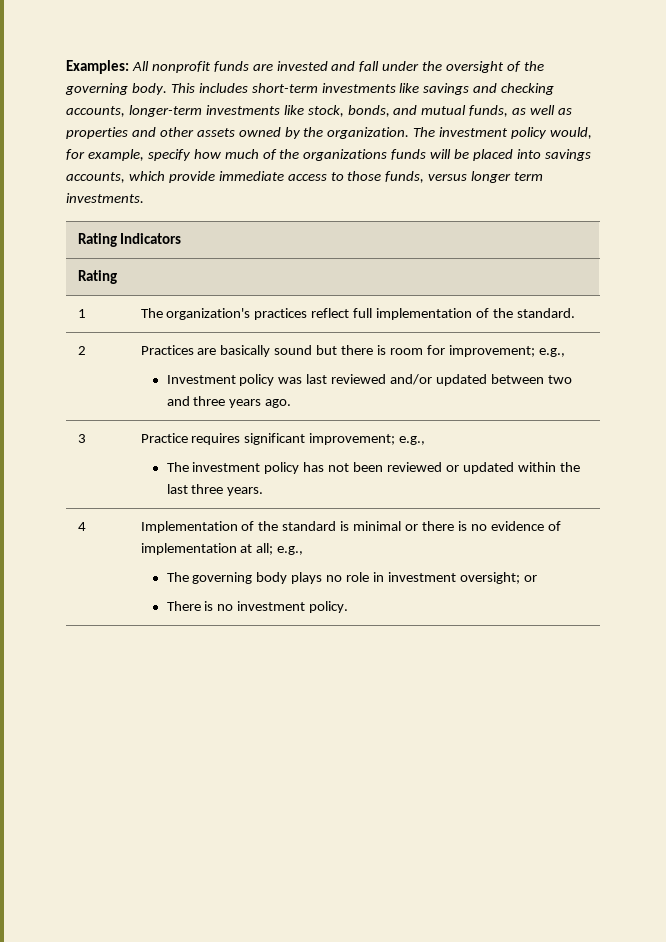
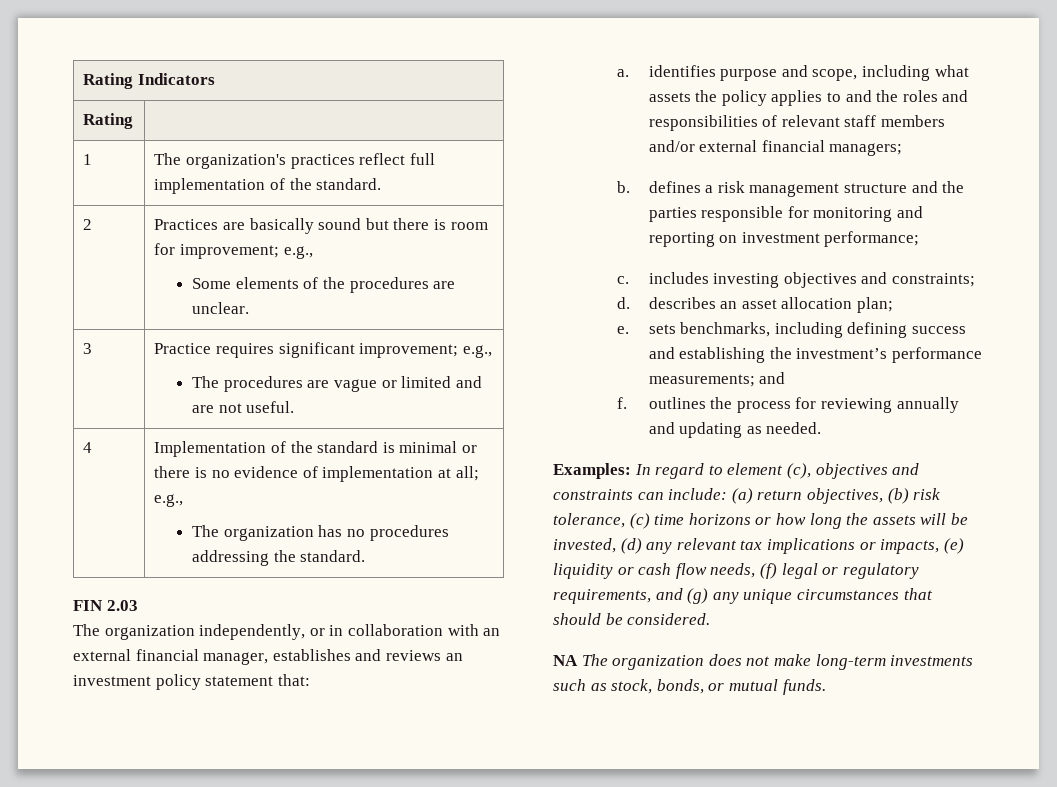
[66,60,544,74] [65,83,555,95] [66,105,573,117] [66,127,593,139] [66,149,591,161] [66,171,544,183] [66,193,144,203] Examples: All nonprofit funds are invested and fall under the oversight of the governing body. This includes short-term investments like savings and checking accounts, longer-term investments like stock, bonds, and mutual funds, as well as properties and other assets owned by the organization. The investment policy would, for example, specify how much of the organizations funds will be placed into savings accounts, which provide immediate access to those funds, versus longer term investments. // -> (83, 81) none
[166,374,572,386] [166,396,292,408] Investment policy was last reviewed and/or updated between two and three years ago. -> [192,277,456,293] [192,302,250,314] Some elements of the procedures are unclear.
[192,462,580,474] [166,484,264,496] investment policy has not been reviewed or updated within the last three years. -> [223,376,482,392] [192,401,295,413] procedures are vague or limited and are not useful.
[192,572,537,584] [166,601,349,613] governing body plays no role in investment oversight; or // There is no investment policy. -> [223,525,449,541] [192,550,366,566] [73,600,138,611] [73,624,501,640] [73,649,463,665] [73,674,310,690] [616,65,969,81] [648,90,969,106] [648,115,945,131] [648,140,903,156] [616,181,965,197] [648,206,923,222] [648,231,920,247] [616,272,975,288] [616,297,893,313] [616,322,966,338] [648,347,982,363] [648,372,786,387] [616,397,959,413] [648,422,822,438] [553,463,920,479] [553,488,941,504] [553,513,968,529] [553,538,964,554] [553,563,919,579] [553,588,933,604] [553,613,711,625] [553,654,974,670] [553,679,826,695] organization has no procedures addressing the standard. // FIN 2.03 // The organization independently, or in collaboration with an external financial manager, establishes and reviews an investment policy statement that: // a. identifies purpose and scope, including what assets the policy applies to and the roles and responsibilities of relevant staff members and/or external financial managers; // b. defines a risk management structure and the parties responsible for monitoring and reporting on investment performance; // c. includes investing objectives and constraints; // d. describes an asset allocation plan; // e. sets benchmarks, including defining success and establishing the investment’s performance measurements; and // f. outlines the process for reviewing annually and updating as needed. // Examples: In regard to element (c), objectives and constraints can include: (a) return objectives, (b) risk tolerance, (c) time horizons or how long the assets will be invested, (d) any relevant tax implications or impacts, (e) liquidity or cash flow needs, (f) legal or regulatory requirements, and (g) any unique circumstances that should be considered. // NA The organization does not make long-term investments such as stock, bonds, or mutual funds.

